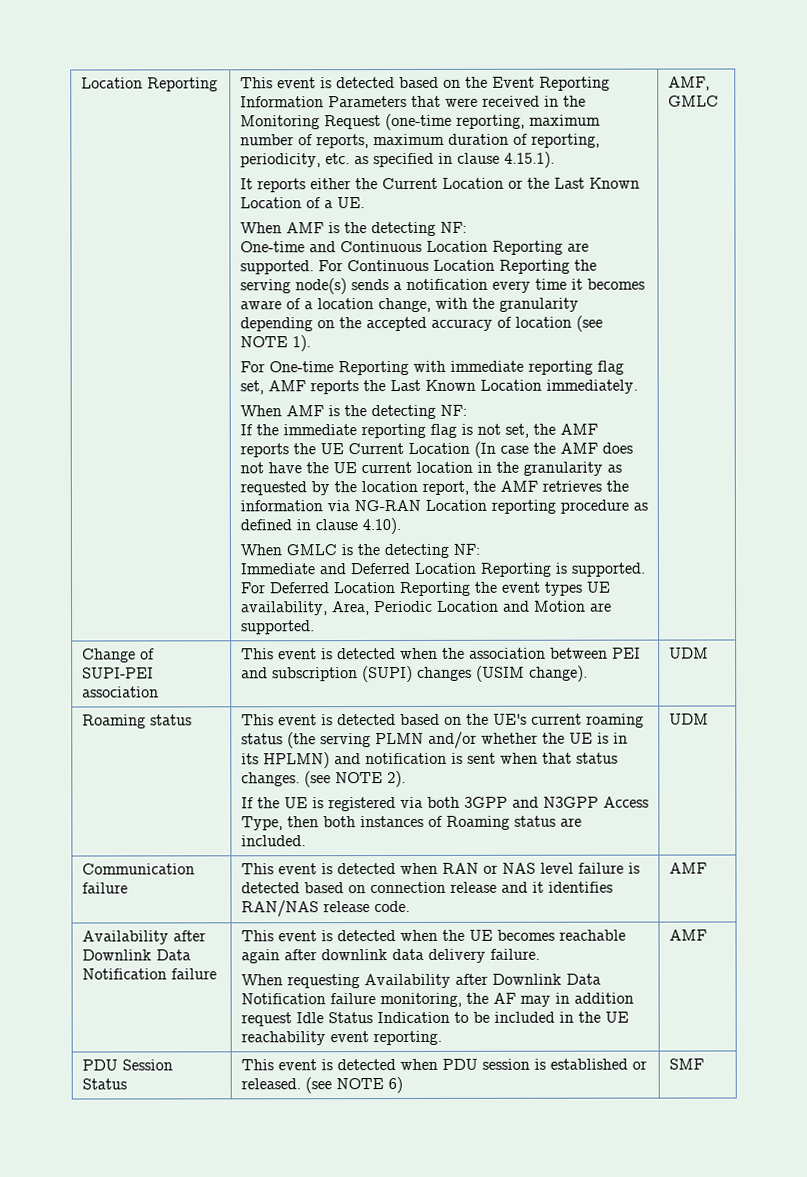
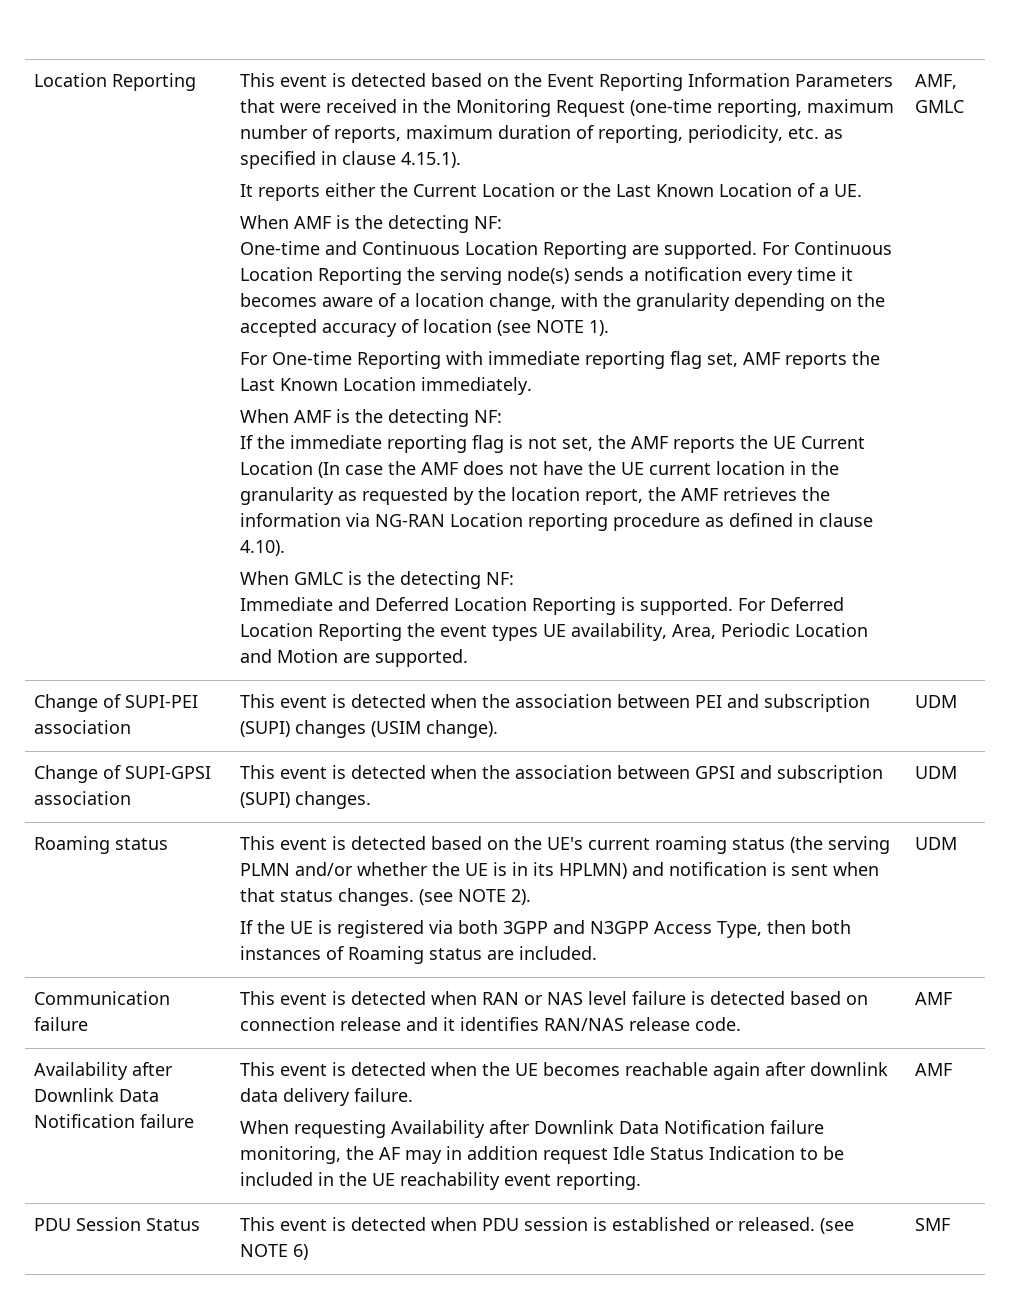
(709, 653) none -> [33,765,211,783] [33,791,131,805] [239,765,883,783] [239,791,371,809] [914,766,957,779] // Change of SUPI-GPSI association | This event is detected when the association between GPSI and subscription (SUPI) changes. | UDM

